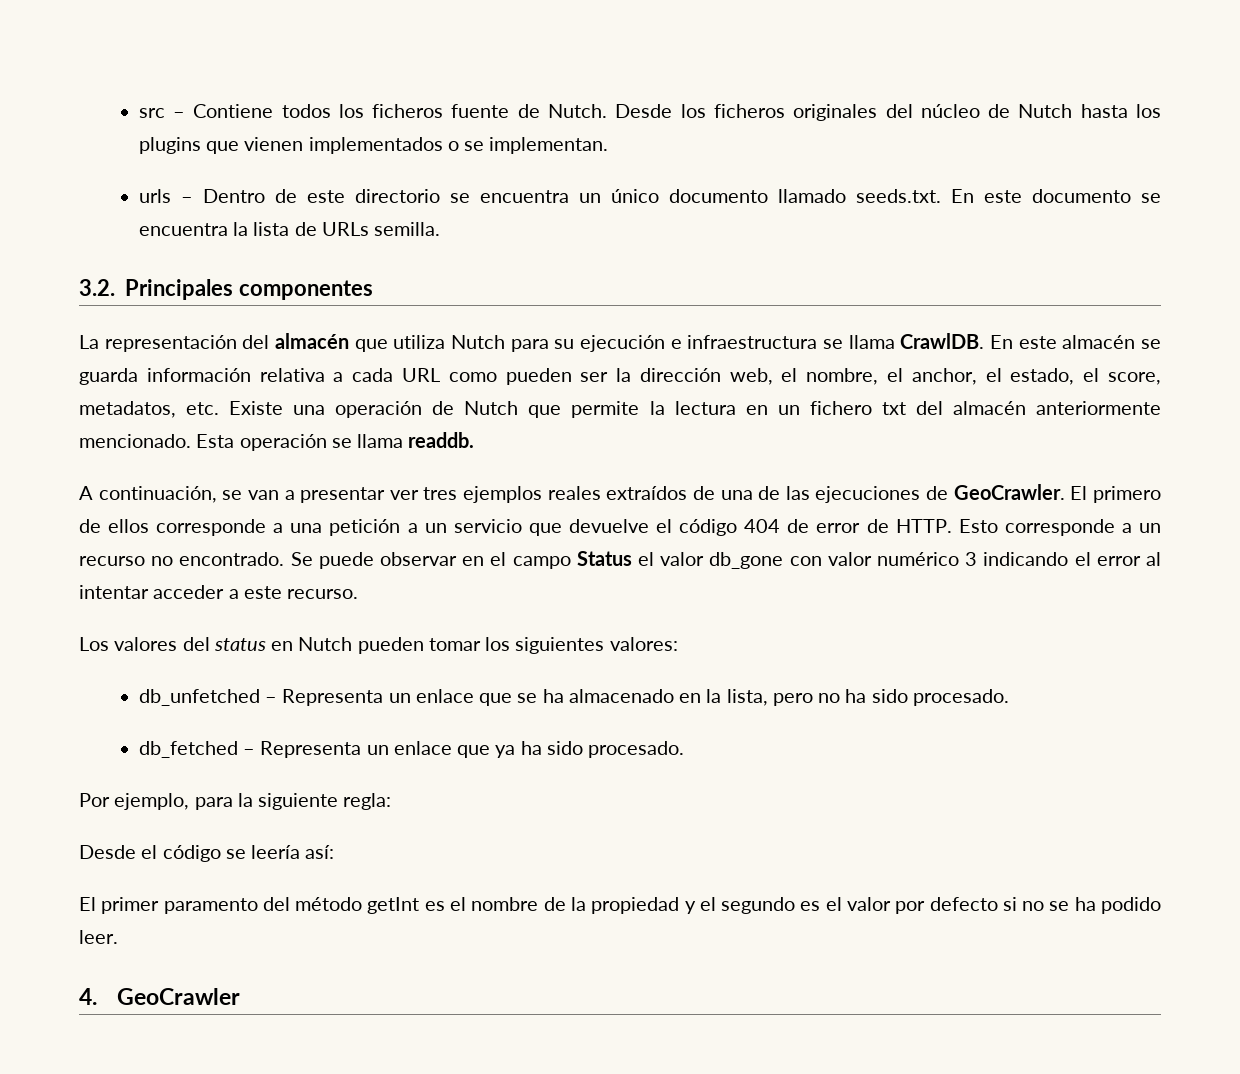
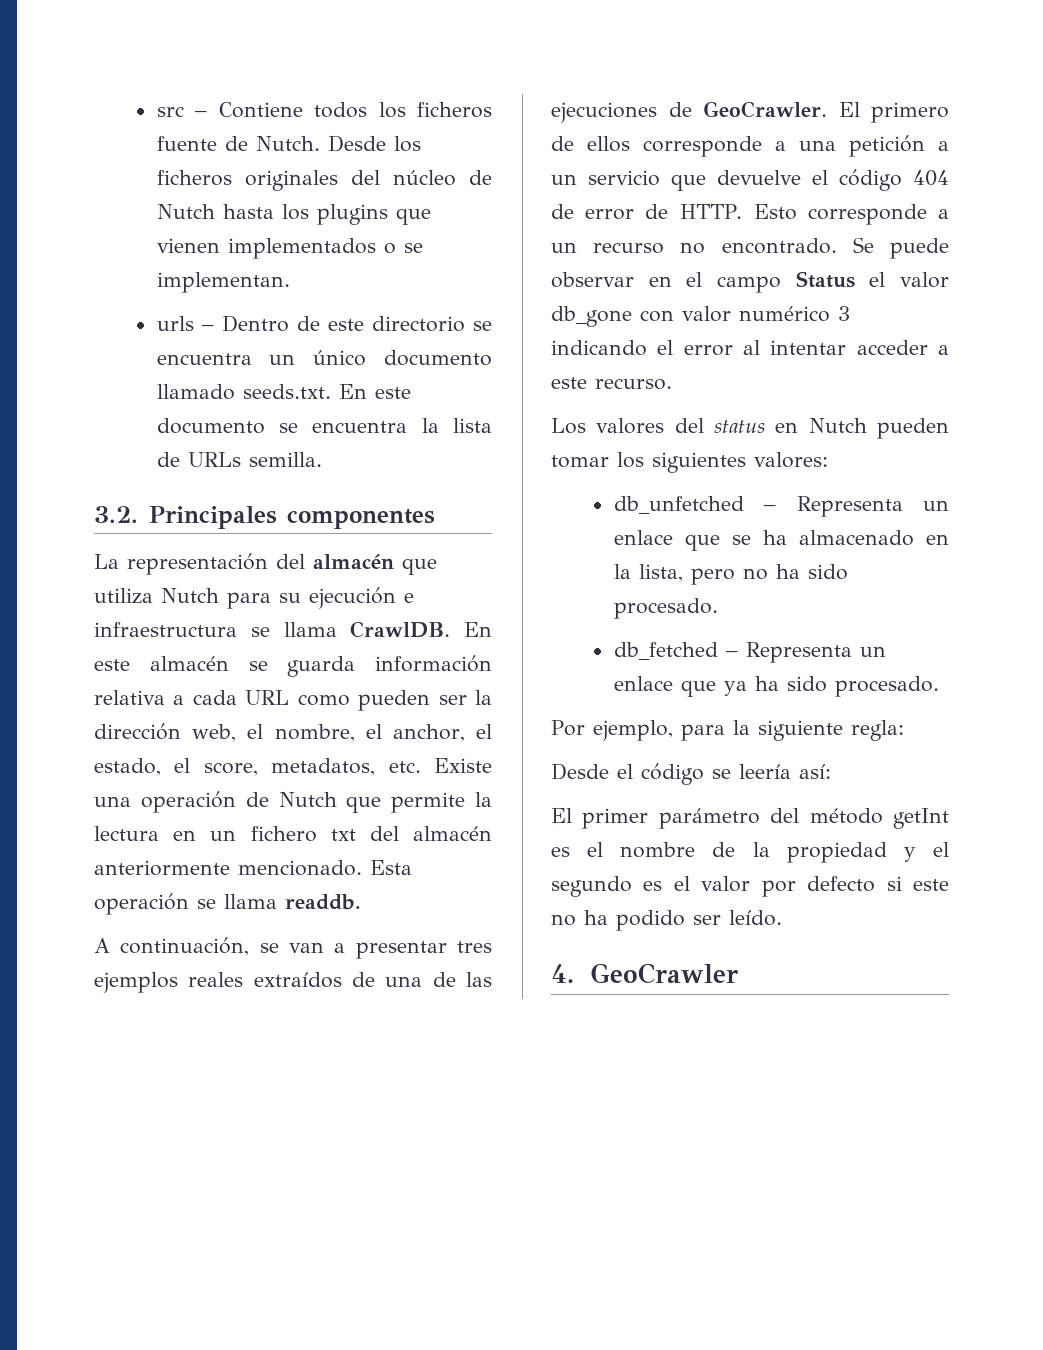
[389,490,419,500] ver -> (447, 950) none
[163,898,258,914] paramento -> [658,808,760,829] parámetro
[1022,897,1161,914] [79,930,118,944] no se ha podido leer. -> [913,879,949,891] [551,910,782,931] este no ha podido ser leído.

